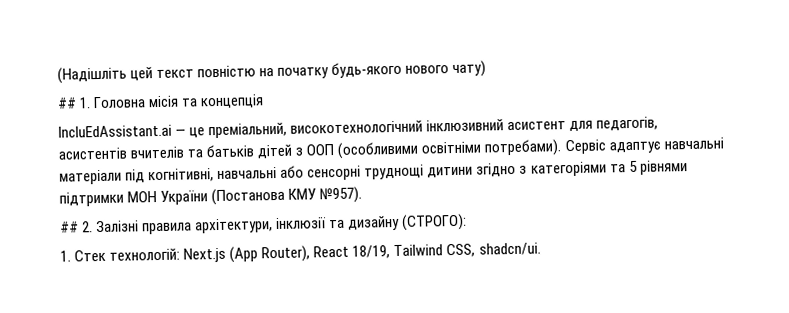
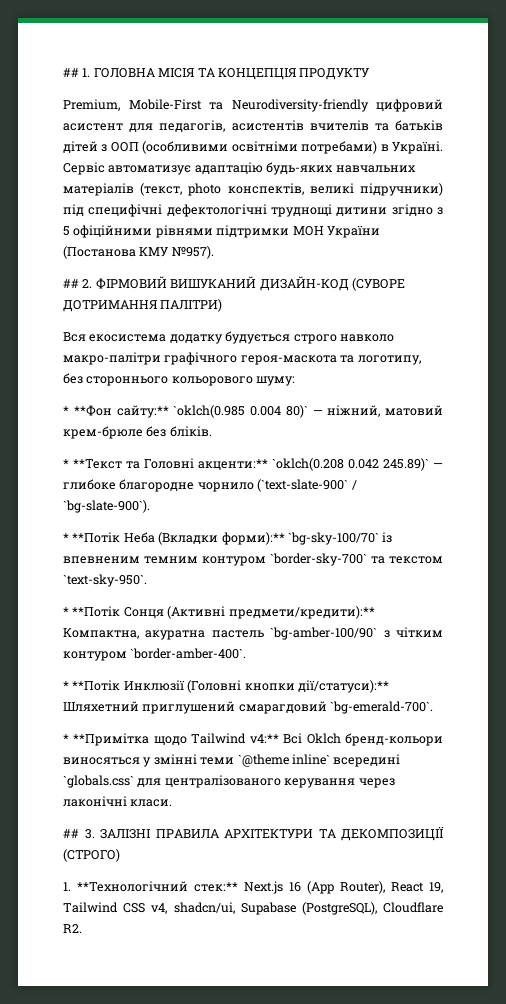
[57,60,487,84] [57,94,265,109] [58,118,505,139] (Надішліть цей текст повністю на початку будь-якого нового чату) // ## 1. Головна місія та концепція // IncluEdAssistant.ai — це преміальний, високотехнологічний інклюзивний -> [63,68,370,80] [63,99,443,112] ## 1. ГОЛОВНА МІСІЯ ТА КОНЦЕПЦІЯ ПРОДУКТУ // Premium, Mobile-First та Neurodiversity-friendly цифровий
[484,137,724,157] [59,165,362,185] потребами). Сервіс адаптує навчальні матеріали під когнітивні, навчальні або сенсорні -> [301,141,443,154] [63,162,416,175] [63,183,443,196] [63,204,267,217] потребами) в Україні. Сервіс автоматизує адаптацію будь-яких навчальних матеріалів (текст, photo конспектів, великі підручники) під специфічні дефектологічні
[530,160,638,177] категоріями та 5 -> [63,225,153,238] 5 офіційними
[96,213,468,235] [60,242,541,263] Залізні правила архітектури, інклюзії та дизайну (СТРОГО): // 1. Стек технологій: Next.js (App Router), React 18/19, Tailwind CSS, shadcn/ui. -> [95,276,405,291] [63,299,223,312] [63,331,394,344] [63,352,421,365] [63,373,296,386] [63,405,443,418] [63,426,212,439] [63,458,443,471] [63,479,357,492] [63,500,150,513] [63,532,393,545] [63,553,443,566] [63,574,147,587] [63,606,375,619] [63,627,443,640] [63,648,247,661] [63,680,389,693] [63,701,434,714] [63,733,443,746] [63,754,401,767] [63,775,395,788] [63,796,173,807] [63,827,444,841] [63,849,120,862] [63,881,443,894] [63,902,443,915] [63,924,82,933] ФІРМОВИЙ ВИШУКАНИЙ ДИЗАЙН-КОД (СУВОРЕ ДОТРИМАННЯ ПАЛІТРИ) // Вся екосистема додатку будується строго навколо макро-палітри графічного героя-маскота та логотипу, без стороннього кольорового шуму: // * **Фон сайту:** `oklch(0.985 0.004 80)` — ніжний, матовий крем-брюле без бліків. // * **Текст та Головні акценти:** `oklch(0.208 0.042 245.89)` — глибоке благородне чорнило (`text-slate-900` / `bg-slate-900`). // * **Потік Неба (Вкладки форми):** `bg-sky-100/70` із впевненим темним контуром `border-sky-700` та текстом `text-sky-950`. // * **Потік Сонця (Активні предмети/кредити):** Компактна, акуратна пастель `bg-amber-100/90` з чітким контуром `border-amber-400`. // * **Потік Инклюзії (Головні кнопки дії/статуси):** Шляхетний приглушений смарагдовий `bg-emerald-700`. // * **Примітка щодо Tailwind v4:** Всі Oklch бренд-кольори виносяться у змінні теми `@theme inline` всередині `globals.css` для централізованого керування через лаконічні класи. // ## 3. ЗАЛІЗНІ ПРАВИЛА АРХІТЕКТУРИ ТА ДЕКОМПОЗИЦІЇ (СТРОГО) // 1. **Технологічний стек:** Next.js 16 (App Router), React 19, Tailwind CSS v4, shadcn/ui, Supabase (PostgreSQL), Cloudflare R2.

